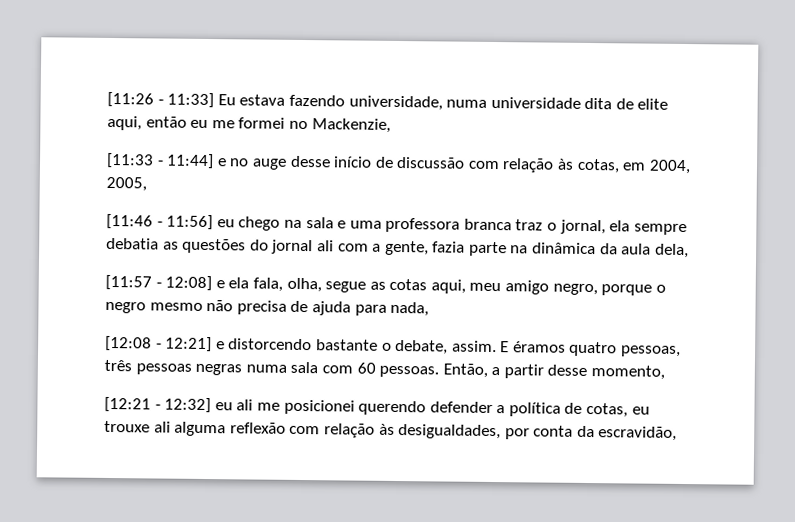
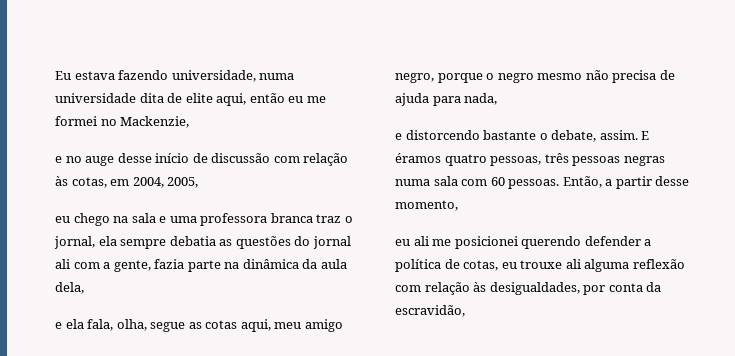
[107,91,215,109] [11:26 - 11:33] -> (55, 75) none
[106,152,215,170] [11:33 - 11:44] -> (190, 122) none
[106,213,214,231] [11:46 - 11:56] -> (199, 182) none
[105,274,213,292] [11:57 - 12:08] -> (84, 288) none
[105,335,213,353] [12:08 - 12:21] -> (498, 99) none
[104,396,212,414] [12:21 - 12:32] -> (458, 205) none

